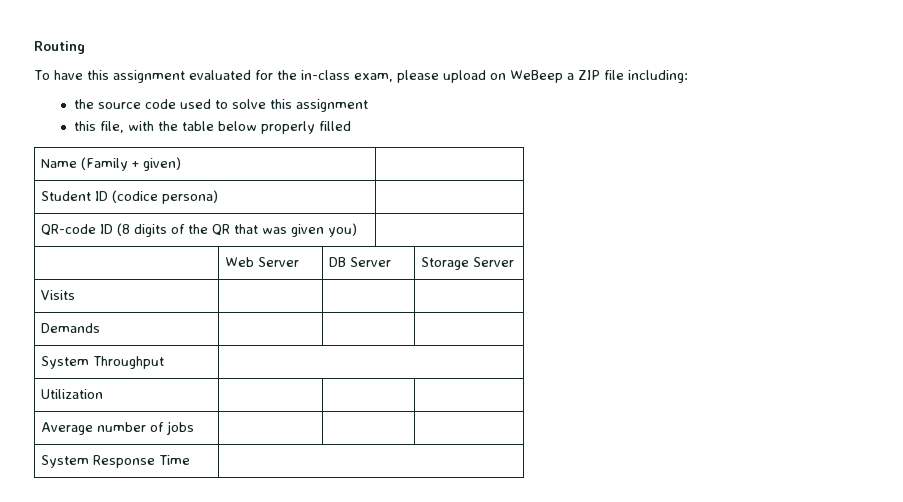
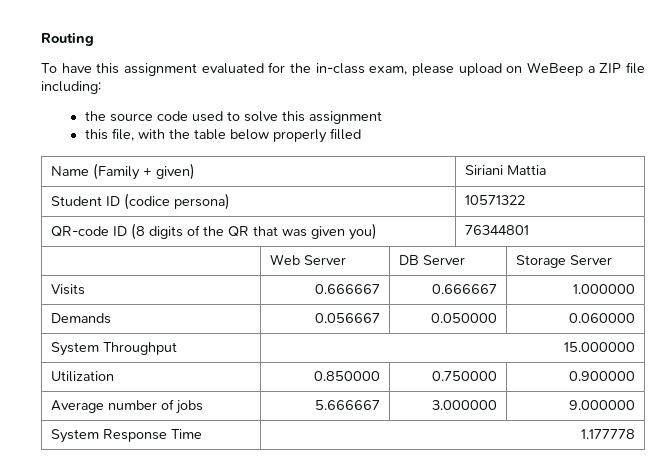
(181, 164) none -> [465,165,547,175] Siriani Mattia
(218, 197) none -> [465,195,526,205] 10571322
(357, 230) none -> [465,225,530,235] 76344801
[40,323,100,333] | | // Demands | | | -> [314,284,380,294] [431,284,497,294] [572,284,635,294] [51,313,112,324] [314,313,380,323] [430,313,497,323] [568,313,635,323] 0.666667 | 0.666667 | 1.000000 // Demands | 0.056667 | 0.050000 | 0.060000
(164, 362) none -> [563,342,635,352] 15.000000
(103, 394) | | -> [313,371,380,381] [431,371,497,381] [568,371,635,381] 0.850000 | 0.750000 | 0.900000
(194, 428) | | -> [314,400,380,410] [431,400,497,410] [568,400,635,410] 5.666667 | 3.000000 | 9.000000
(190, 460) none -> [580,429,635,439] 1.177778

